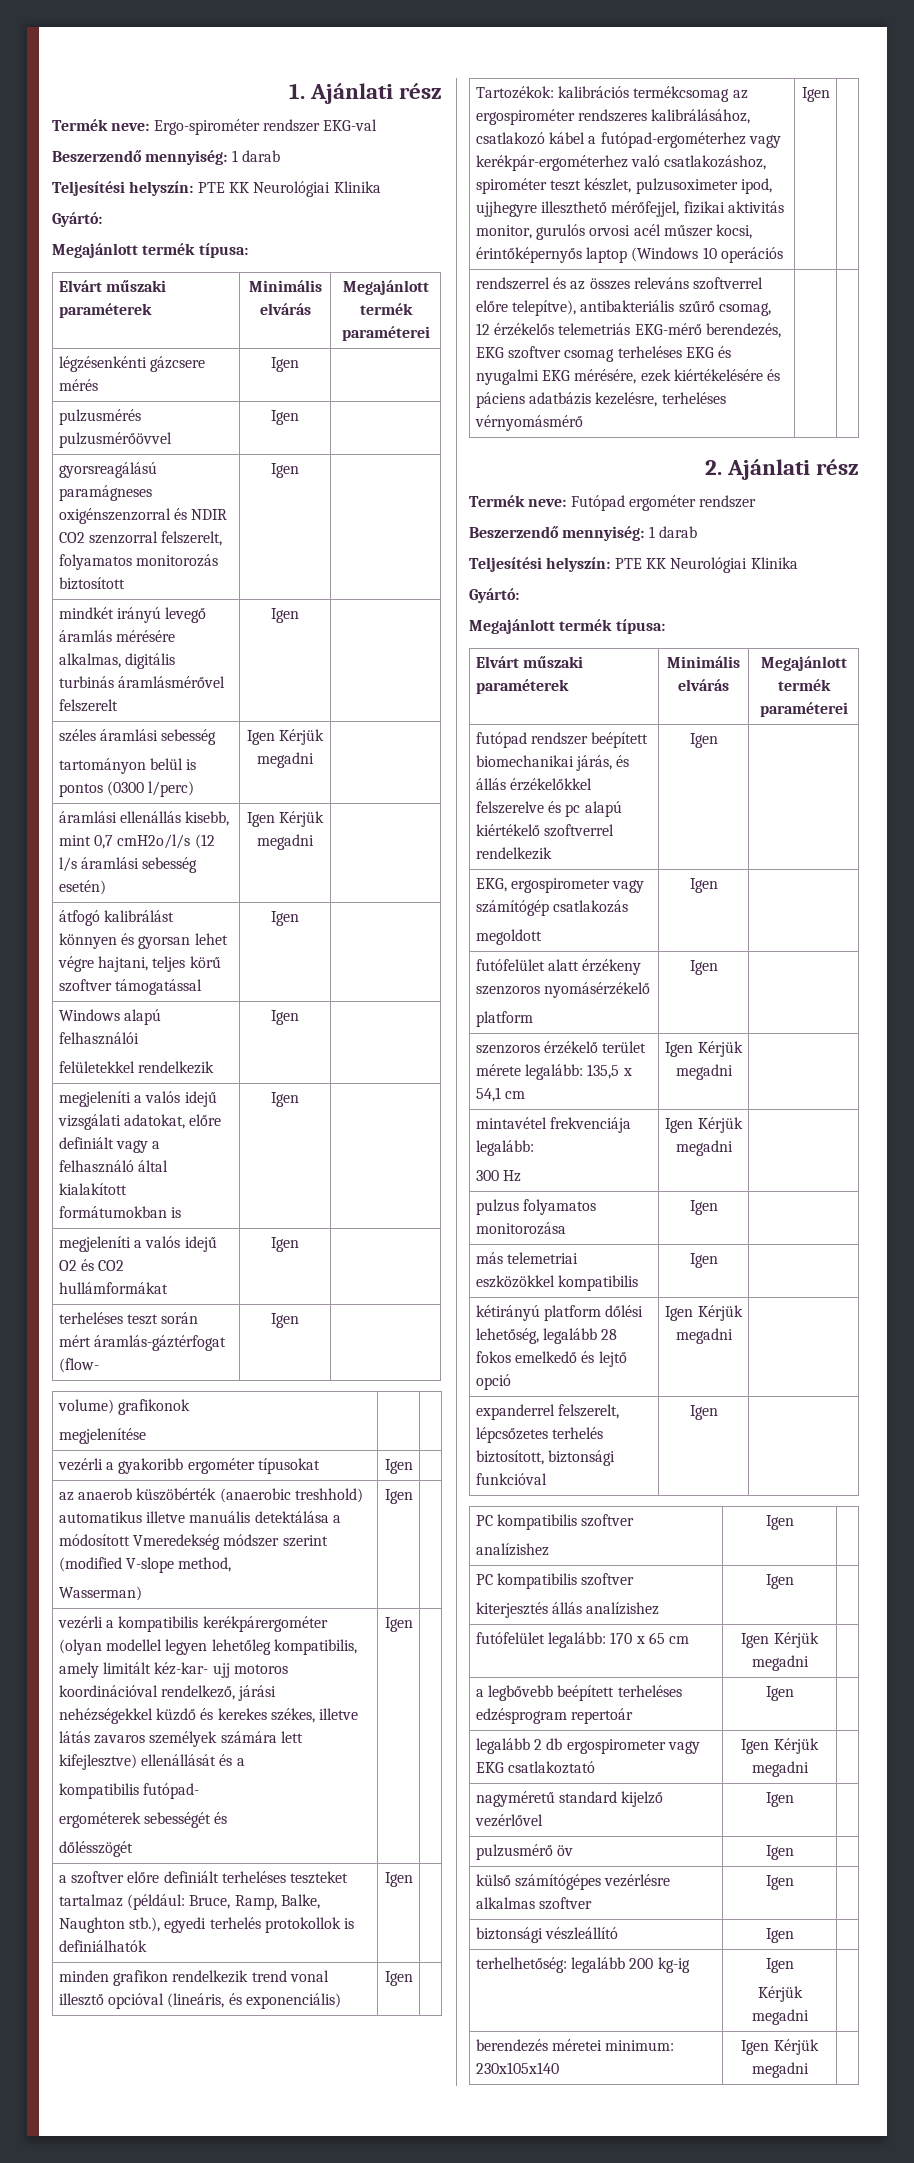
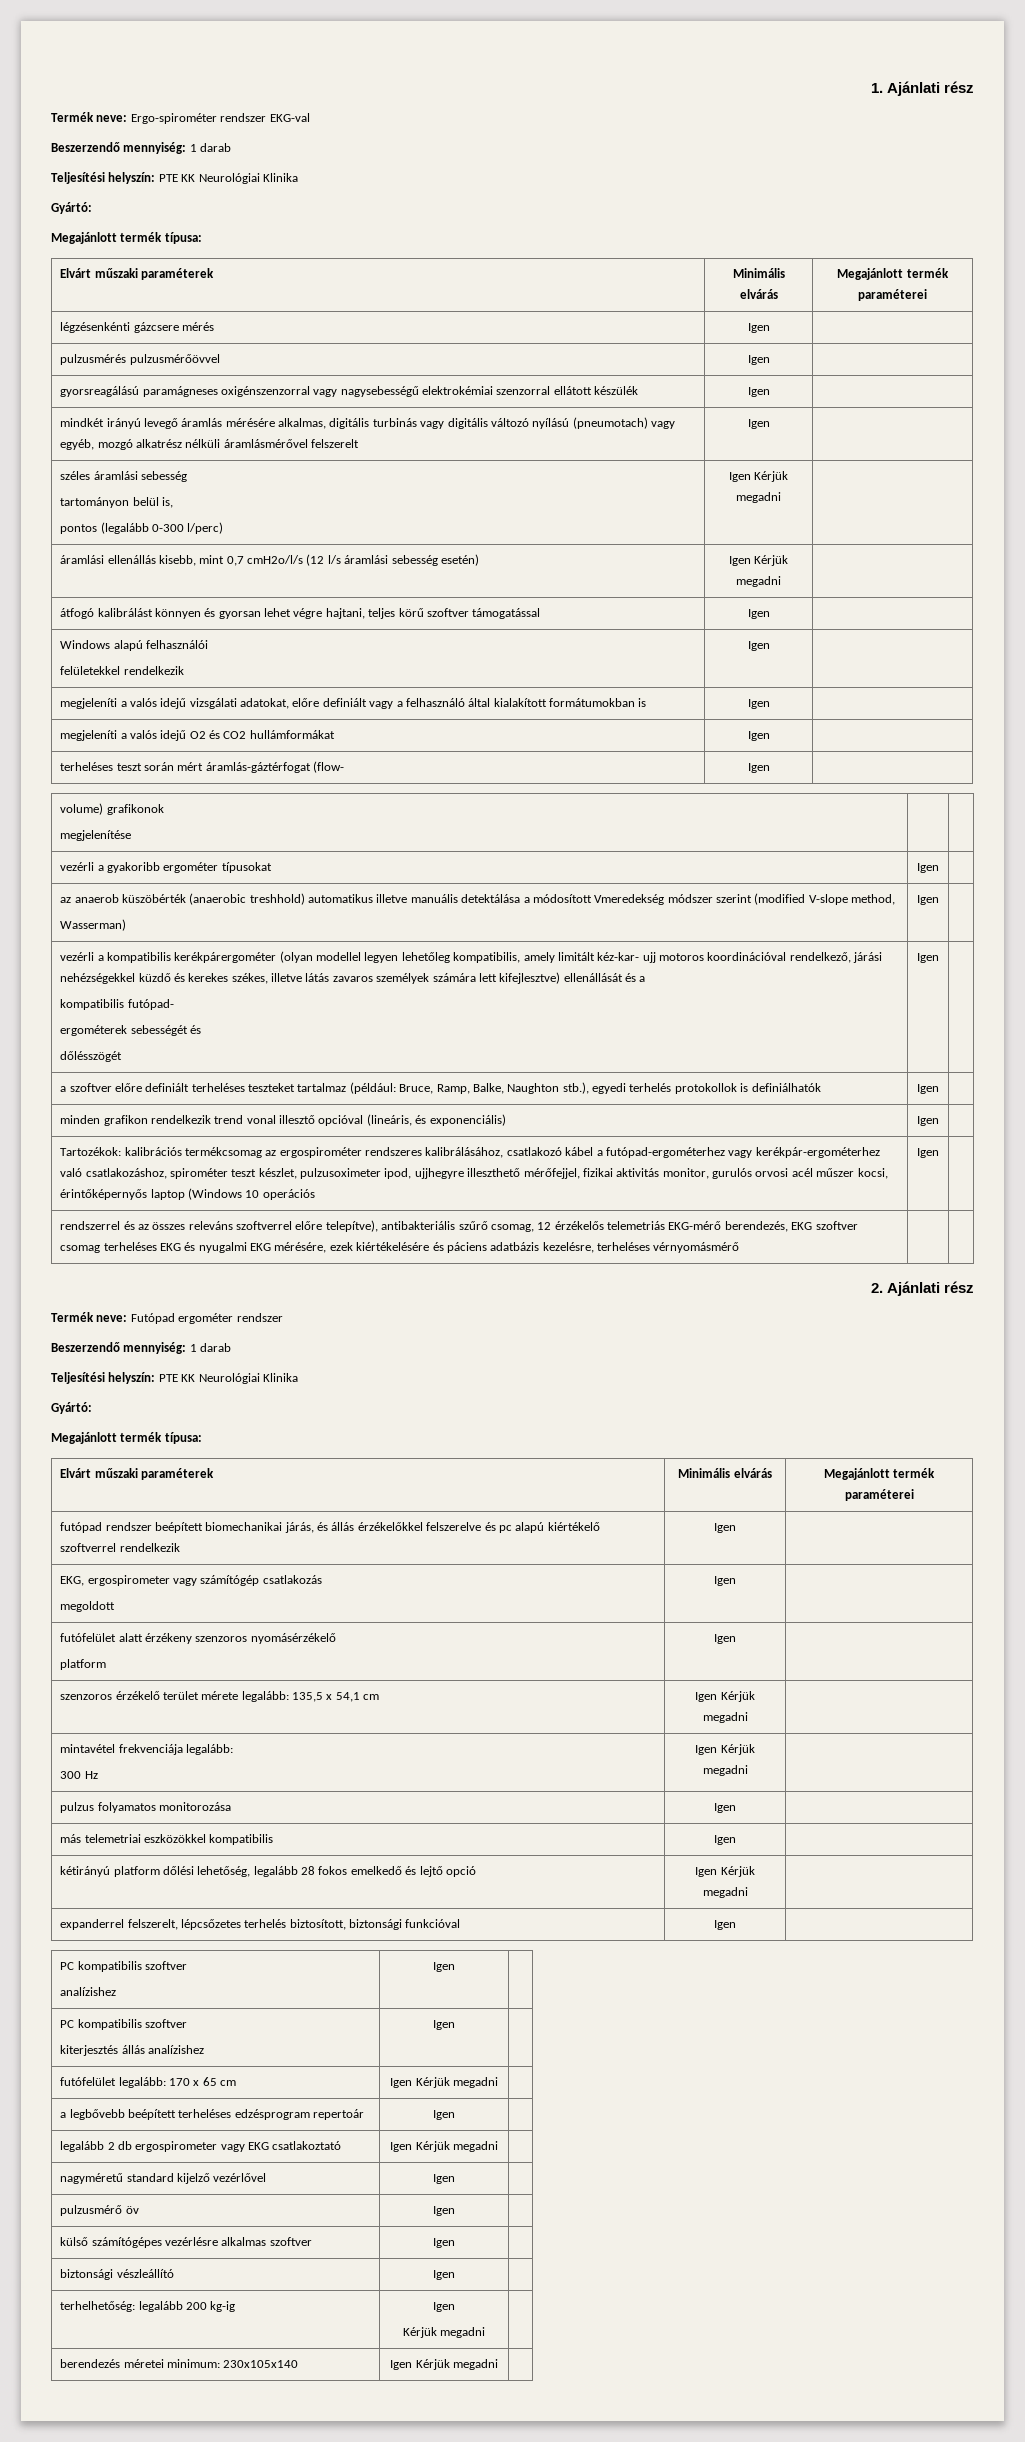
[174,508,228,520] [58,531,223,546] [58,554,219,570] [58,577,125,590] és NDIR CO2 szenzorral felszerelt, folyamatos monitorozás biztosított -> [313,386,639,397] vagy nagysebességű elektrokémiai szenzorral ellátott készülék
(114, 682) none -> [420,417,676,429] [60,439,221,450] vagy digitális változó nyílású (pneumotach) vagy egyéb, mozgó alkatrész nélküli
[186,759,197,770] [58,781,145,797] is pontos (0300 -> [161,497,173,508] [60,522,184,534] is, // pontos (legalább 0-300

